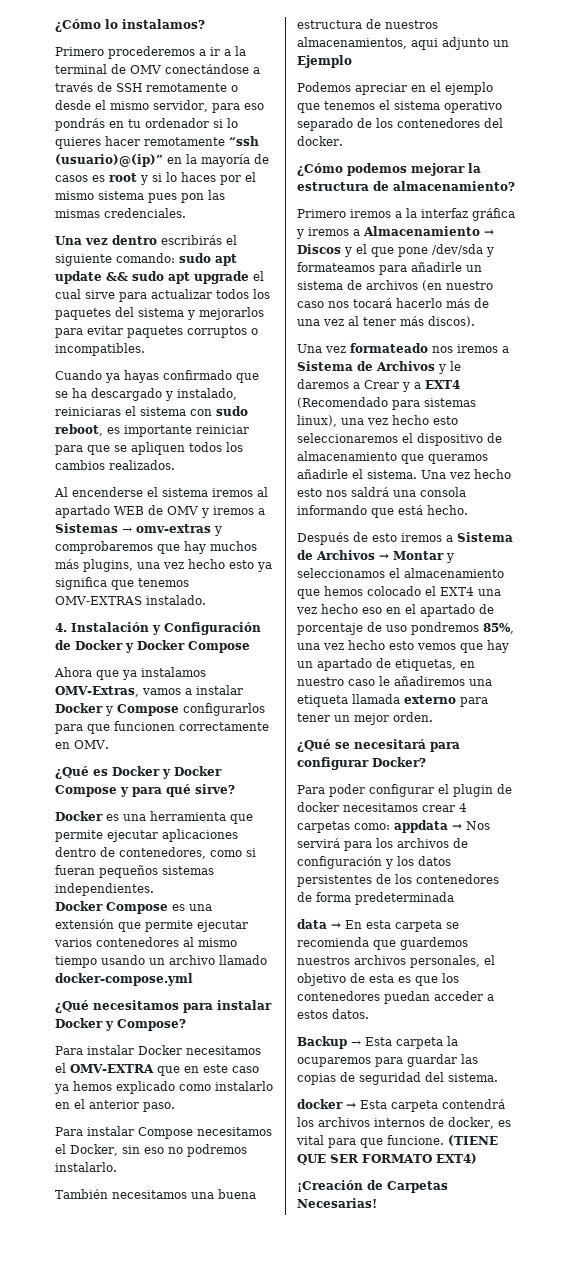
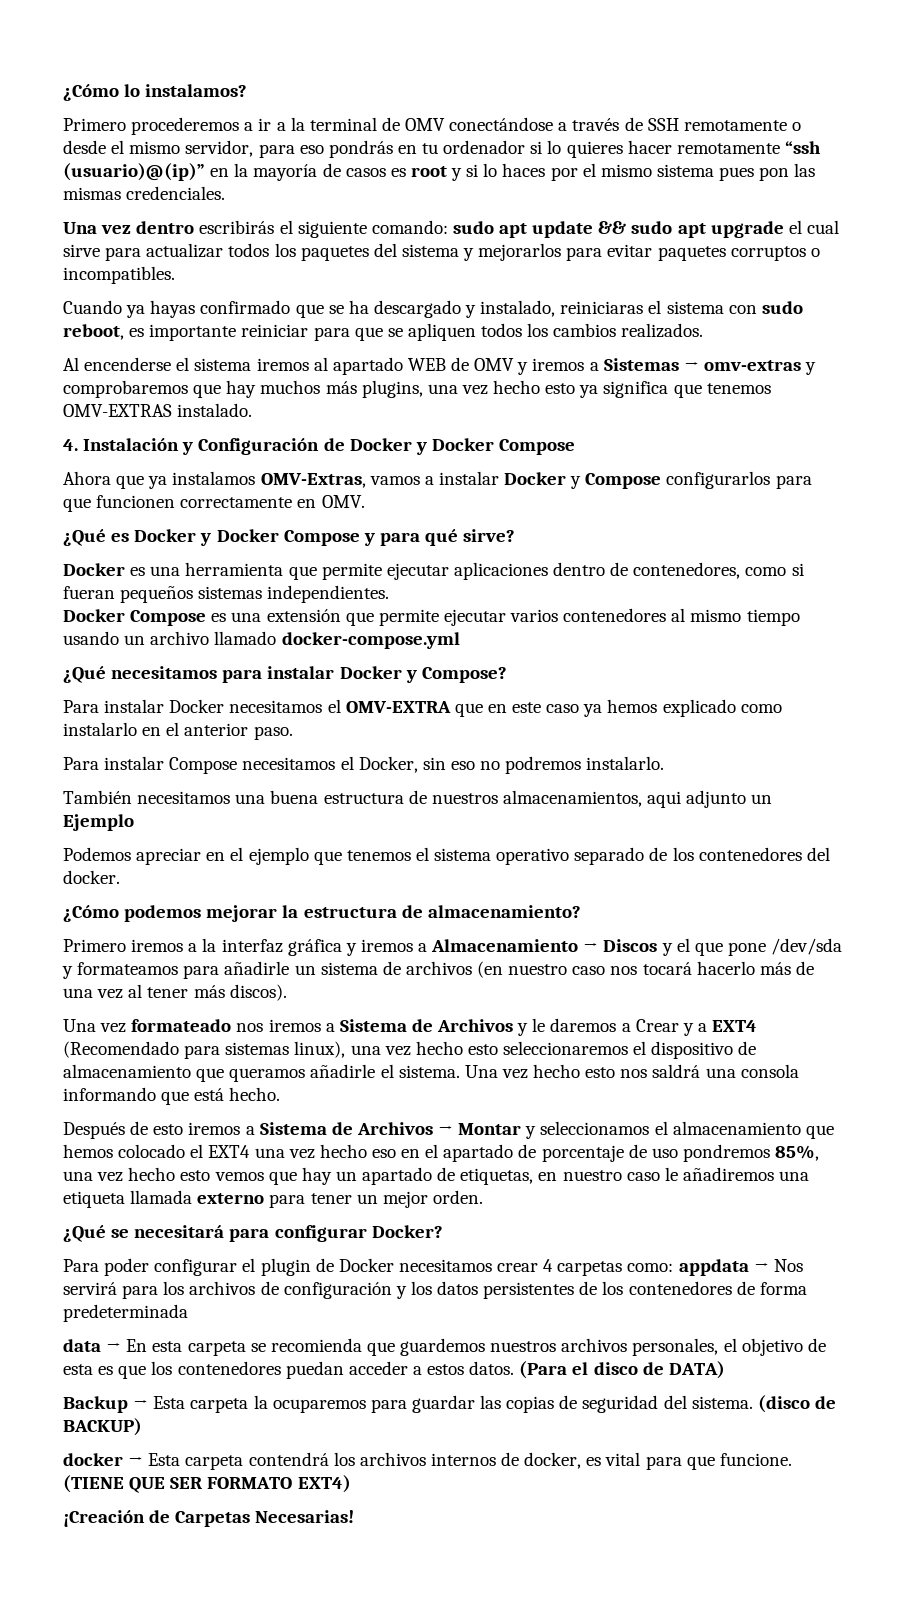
[297,802,339,812] docker -> [338,1258,394,1272] Docker
(369, 1014) none -> [519,1361,725,1379] (Para el disco de DATA)
(498, 1077) none -> [757,1395,836,1413] [63,1418,142,1436] (disco de BACKUP)

